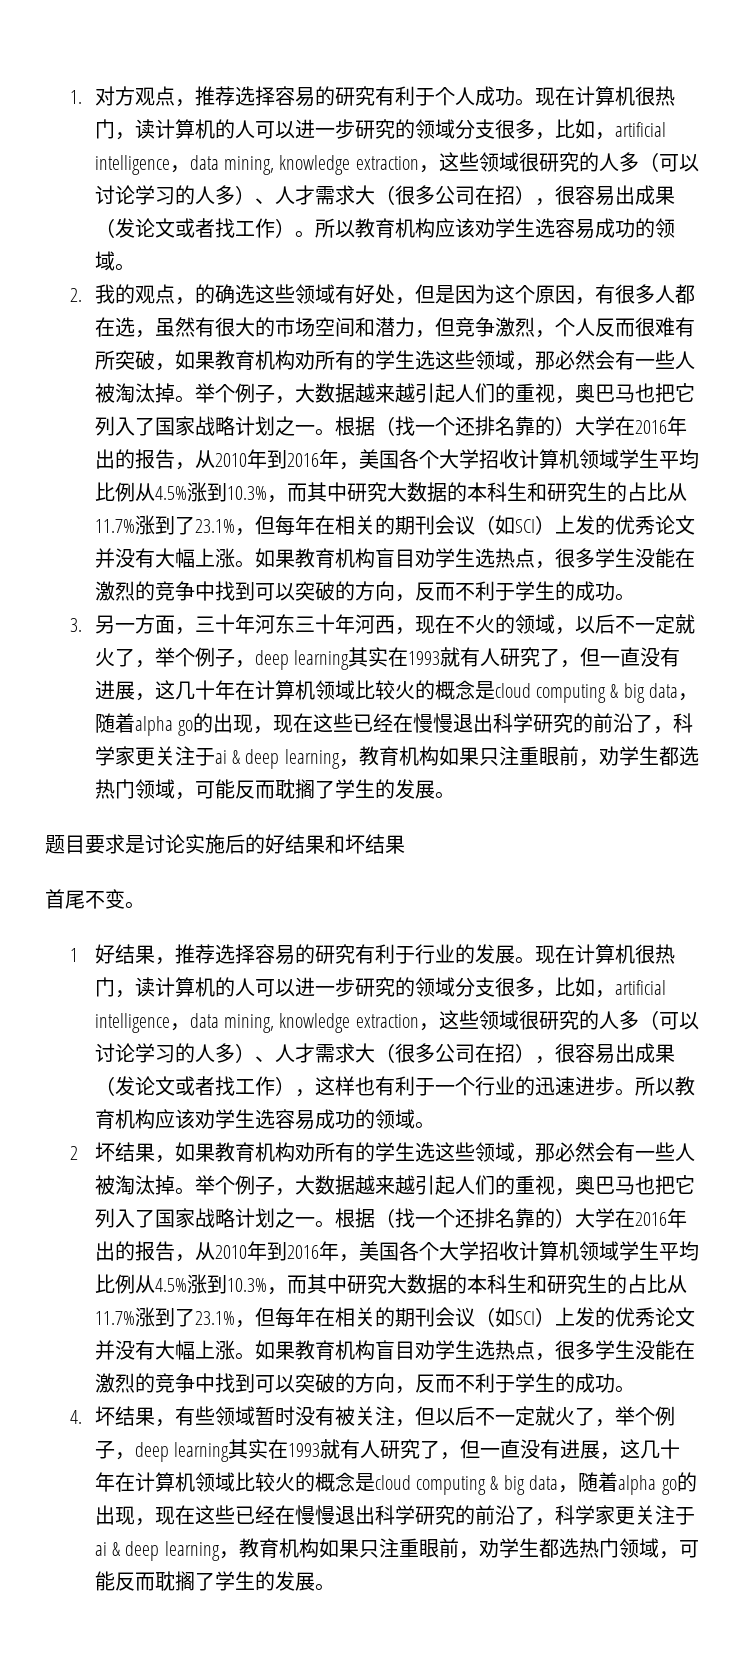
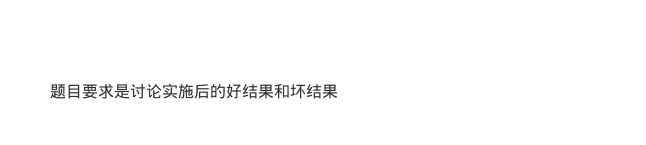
[69,86,675,107] [94,119,666,140] [94,152,699,175] [94,185,675,206] [94,218,675,239] [94,251,135,271] [69,284,695,305] [94,317,695,338] [94,350,695,371] [94,383,695,404] [94,416,687,436] [94,449,699,470] [94,482,687,503] [94,515,695,536] [94,548,695,569] [94,581,635,602] [69,614,695,635] [94,647,680,670] [94,680,699,703] [94,713,693,736] [94,746,699,769] [94,779,455,800] 1.对方观点，推荐选择容易的研究有利于个人成功。现在计算机很热门，读计算机的人可以进一步研究的领域分支很多，比如，artificial intelligence，data mining, knowledge extraction，这些领域很研究的人多（可以讨论学习的人多）、人才需求大（很多公司在招），很容易出成果（发论文或者找工作）。所以教育机构应该劝学生选容易成功的领域。 // 2.我的观点，的确选这些领域有好处，但是因为这个原因，有很多人都在选，虽然有很大的市场空间和潜力，但竞争激烈，个人反而很难有所突破，如果教育机构劝所有的学生选这些领域，那必然会有一些人被淘汰掉。举个例子，大数据越来越引起人们的重视，奥巴马也把它列入了国家战略计划之一。根据（找一个还排名靠的）大学在2016年出的报告，从2010年到2016年，美国各个大学招收计算机领域学生平均比例从4.5%涨到10.3%，而其中研究大数据的本科生和研究生的占比从11.7%涨到了23.1%，但每年在相关的期刊会议（如SCI）上发的优秀论文并没有大幅上涨。如果教育机构盲目劝学生选热点，很多学生没能在激烈的竞争中找到可以突破的方向，反而不利于学生的成功。 // 3.另一方面，三十年河东三十年河西，现在不火的领域，以后不一定就火了，举个例子，deep learning其实在1993就有人研究了，但一直没有进展，这几十年在计算机领域比较火的概念是cloud computing & big data，随着alpha go的出现，现在这些已经在慢慢退出科学研究的前沿了，科学家更关注于ai & deep learning，教育机构如果只注重眼前，劝学生都选热门领域，可能反而耽搁了学生的发展。 // -> (50, 91) none
[45,889,145,909] [69,944,675,965] [94,977,666,998] [94,1010,699,1033] [94,1043,675,1064] [94,1076,695,1097] [94,1109,435,1130] [69,1142,695,1163] [94,1175,695,1196] [94,1208,687,1228] [94,1241,699,1262] [94,1274,687,1295] [94,1307,695,1328] [94,1340,695,1361] [94,1373,635,1394] [69,1406,675,1427] [94,1439,680,1462] [94,1472,697,1495] [94,1505,695,1526] [94,1538,699,1561] [94,1571,335,1591] // 首尾不变。 // 1好结果，推荐选择容易的研究有利于行业的发展。现在计算机很热门，读计算机的人可以进一步研究的领域分支很多，比如，artificial intelligence，data mining, knowledge extraction，这些领域很研究的人多（可以讨论学习的人多）、人才需求大（很多公司在招），很容易出成果（发论文或者找工作），这样也有利于一个行业的迅速进步。所以教育机构应该劝学生选容易成功的领域。 // 2坏结果，如果教育机构劝所有的学生选这些领域，那必然会有一些人被淘汰掉。举个例子，大数据越来越引起人们的重视，奥巴马也把它列入了国家战略计划之一。根据（找一个还排名靠的）大学在2016年出的报告，从2010年到2016年，美国各个大学招收计算机领域学生平均比例从4.5%涨到10.3%，而其中研究大数据的本科生和研究生的占比从11.7%涨到了23.1%，但每年在相关的期刊会议（如SCI）上发的优秀论文并没有大幅上涨。如果教育机构盲目劝学生选热点，很多学生没能在激烈的竞争中找到可以突破的方向，反而不利于学生的成功。 // 4.坏结果，有些领域暂时没有被关注，但以后不一定就火了，举个例子，deep learning其实在1993就有人研究了，但一直没有进展，这几十年在计算机领域比较火的概念是cloud computing & big data，随着alpha go的出现，现在这些已经在慢慢退出科学研究的前沿了，科学家更关注于ai & deep learning，教育机构如果只注重眼前，劝学生都选热门领域，可能反而耽搁了学生的发展。 -> (338, 91) none

